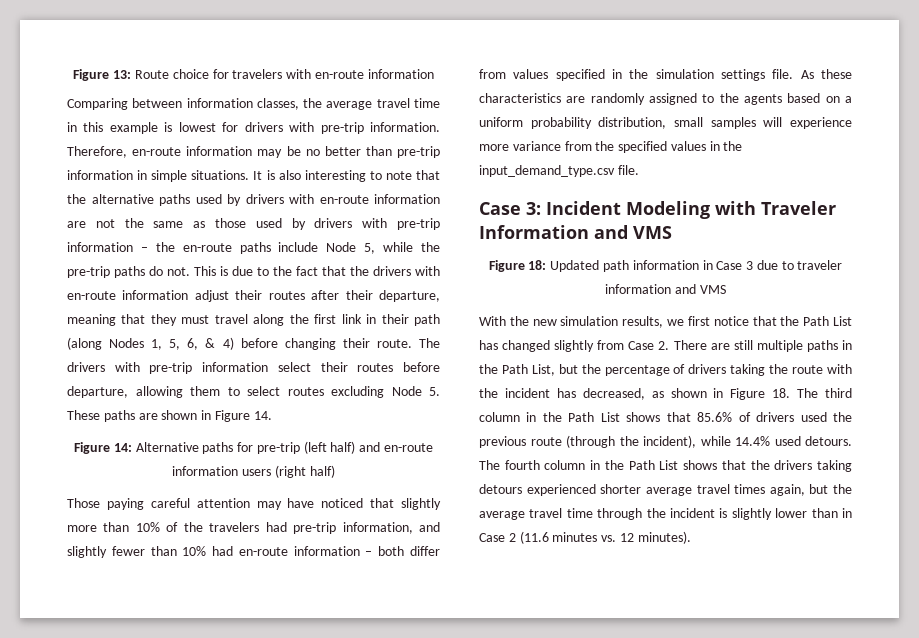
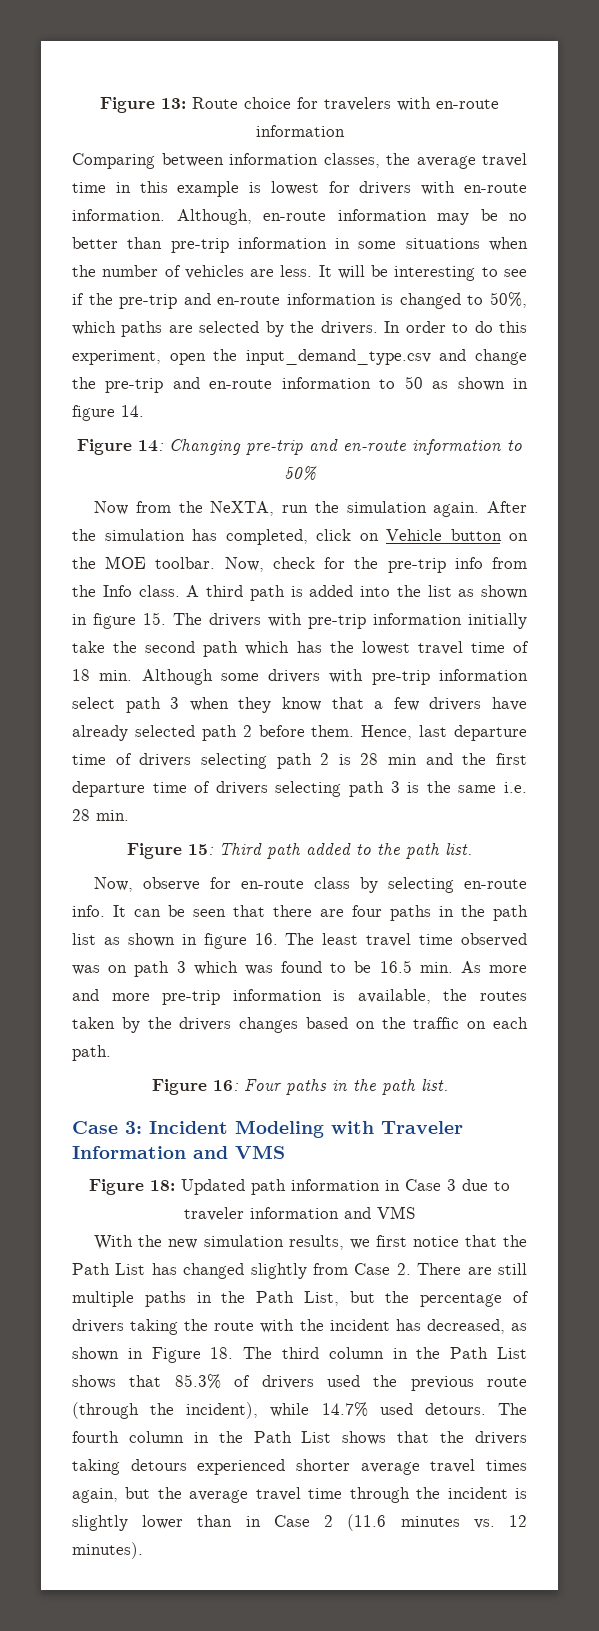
[320,122,441,134] [67,146,127,158] pre-trip information. Therefore, -> [464,183,527,193] [72,209,252,225] en-route information. Although,
[151,170,440,182] [67,194,440,206] [67,218,441,230] [67,242,441,254] [67,266,440,278] [67,290,440,302] [67,314,440,326] [67,337,412,350] simple situations. It is also interesting to note that the alternative paths used by drivers with en-route information are not the same as those used by drivers with pre-trip information – the en-route paths include Node 5, while the pre-trip paths do not. This is due to the fact that the drivers with en-route information adjust their routes after their departure, meaning that they must travel along the first link in their path (along Nodes 1, 5, 6, & 4) before changing their route. -> [358,237,528,251] [72,265,527,281] [72,292,527,309] [72,321,527,337] [72,349,527,365] [72,376,529,393] [72,405,144,421] [77,439,522,455] [283,466,317,480] [94,501,527,517] [72,529,528,545] [72,556,527,573] [72,585,528,601] [72,612,166,629] some situations when the number of vehicles are less. It will be interesting to see if the pre-trip and en-route information is changed to 50%, which paths are selected by the drivers. In order to do this experiment, open the input_demand_type.csv and change the pre-trip and en-route information to 50 as shown in figure 14. // Figure 14: Changing pre-trip and en-route information to 50% // Now from the NeXTA, run the simulation again. After the simulation has completed, click on Vehicle button on the MOE toolbar. Now, check for the pre-trip info from the Info class. A third path is added into the list as shown in figure 15.
[277,362,440,372] [67,386,440,398] [67,410,272,422] [73,441,434,454] [172,465,335,478] [67,498,441,510] [67,522,441,534] [67,546,440,558] [479,69,852,81] [479,93,852,105] [479,117,852,129] [479,141,743,153] [479,165,639,177] select their routes before departure, allowing them to select routes excluding Node 5. These paths are shown in Figure 14. // Figure 14: Alternative paths for pre-trip (left half) and en-route information users (right half) // Those paying careful attention may have noticed that slightly more than 10% of the travelers had pre-trip information, and slightly fewer than 10% had en-route information – both differ from values specified in the simulation settings file. As these characteristics are randomly assigned to the agents based on a uniform probability distribution, small samples will experience more variance from the specified values in the input_demand_type.csv file. -> [468,613,527,629] [72,641,529,657] [72,669,528,685] [72,697,527,713] [72,725,527,741] [72,753,527,769] [72,781,528,797] [72,809,129,821] [127,843,472,859] [94,877,527,893] [72,905,528,921] [72,933,527,949] [72,960,528,977] [72,989,527,1005] [72,1017,528,1033] [72,1045,111,1061] [151,1079,448,1095] initially take the second path which has the lowest travel time of 18 min. Although some drivers with pre-trip information select path 3 when they know that a few drivers have already selected path 2 before them. Hence, last departure time of drivers selecting path 2 is 28 min and the first departure time of drivers selecting path 3 is the same i.e. 28 min. // Figure 15: Third path added to the path list. // Now, observe for en-route class by selecting en-route info. It can be seen that there are four paths in the path list as shown in figure 16. The least travel time observed was on path 3 which was found to be 16.5 min. As more and more pre-trip information is available, the routes taken by the drivers changes based on the traffic on each path. // Figure 16: Four paths in the path list.
[697,412,733,422] 85.6% -> [174,1374,221,1389] 85.3%
[735,436,770,446] 14.4% -> [321,1402,368,1417] 14.7%

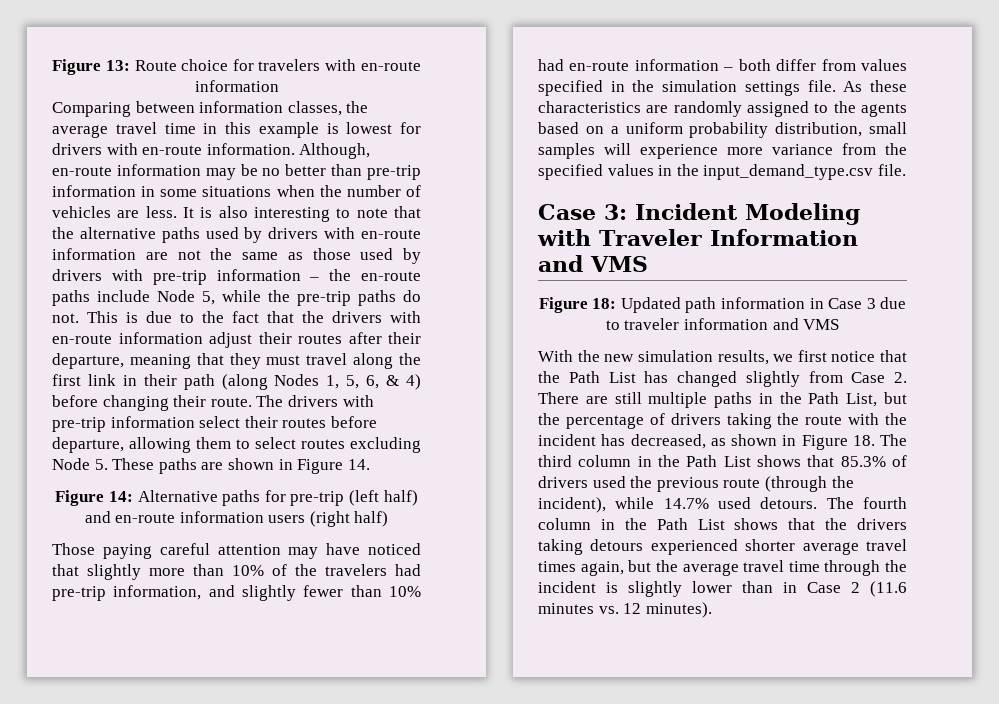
[337,265,527,281] [72,292,527,309] [72,321,527,337] [72,349,527,365] [72,376,529,393] [72,405,144,421] [77,439,522,455] [283,466,317,480] [94,501,527,517] [72,529,528,545] [72,556,527,573] [72,585,528,601] [72,612,166,629] will be interesting to see if the pre-trip and en-route information is changed to 50%, which paths are selected by the drivers. In order to do this experiment, open the input_demand_type.csv and change the pre-trip and en-route information to 50 as shown in figure 14. // Figure 14: Changing pre-trip and en-route information to 50% // Now from the NeXTA, run the simulation again. After the simulation has completed, click on Vehicle button on the MOE toolbar. Now, check for the pre-trip info from the Info class. A third path is added into the list as shown in figure 15. -> [200,206,421,222] [52,227,421,243] [52,248,421,264] [52,269,421,285] [52,290,421,306] [52,311,421,323] [52,332,421,348] [52,353,421,369] [52,374,422,390] [52,395,252,411] is also interesting to note that the alternative paths used by drivers with en-route information are not the same as those used by drivers with pre-trip information – the en-route paths include Node 5, while the pre-trip paths do not. This is due to the fact that the drivers with en-route information adjust their routes after their departure, meaning that they must travel along the first link in their path (along Nodes 1, 5, 6, & 4) before changing their route.
[468,613,527,629] [72,641,529,657] [72,669,528,685] [72,697,527,713] [72,725,527,741] [72,753,527,769] [72,781,528,797] [72,809,129,821] [127,843,472,859] [94,877,527,893] [72,905,528,921] [72,933,527,949] [72,960,528,977] [72,989,527,1005] [72,1017,528,1033] [72,1045,111,1061] [151,1079,448,1095] initially take the second path which has the lowest travel time of 18 min. Although some drivers with pre-trip information select path 3 when they know that a few drivers have already selected path 2 before them. Hence, last departure time of drivers selecting path 2 is 28 min and the first departure time of drivers selecting path 3 is the same i.e. 28 min. // Figure 15: Third path added to the path list. // Now, observe for en-route class by selecting en-route info. It can be seen that there are four paths in the path list as shown in figure 16. The least travel time observed was on path 3 which was found to be 16.5 min. As more and more pre-trip information is available, the routes taken by the drivers changes based on the traffic on each path. // Figure 16: Four paths in the path list. -> [199,416,377,428] [52,437,421,453] [52,458,370,474] [55,490,418,506] [84,511,389,527] [52,543,421,559] [52,564,421,580] [52,585,421,601] [538,59,907,71] [538,80,907,96] [538,101,907,117] [538,122,907,138] [538,143,907,159] [538,164,906,180] select their routes before departure, allowing them to select routes excluding Node 5. These paths are shown in Figure 14. // Figure 14: Alternative paths for pre-trip (left half) and en-route information users (right half) // Those paying careful attention may have noticed that slightly more than 10% of the travelers had pre-trip information, and slightly fewer than 10% had en-route information – both differ from values specified in the simulation settings file. As these characteristics are randomly assigned to the agents based on a uniform probability distribution, small samples will experience more variance from the specified values in the input_demand_type.csv file.

